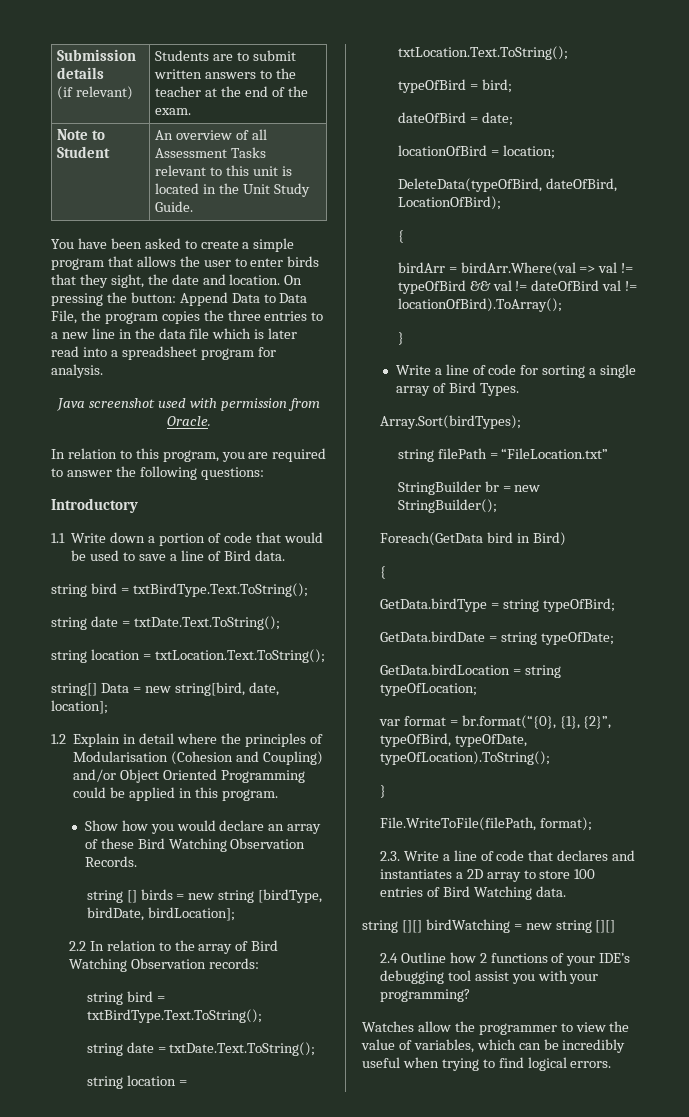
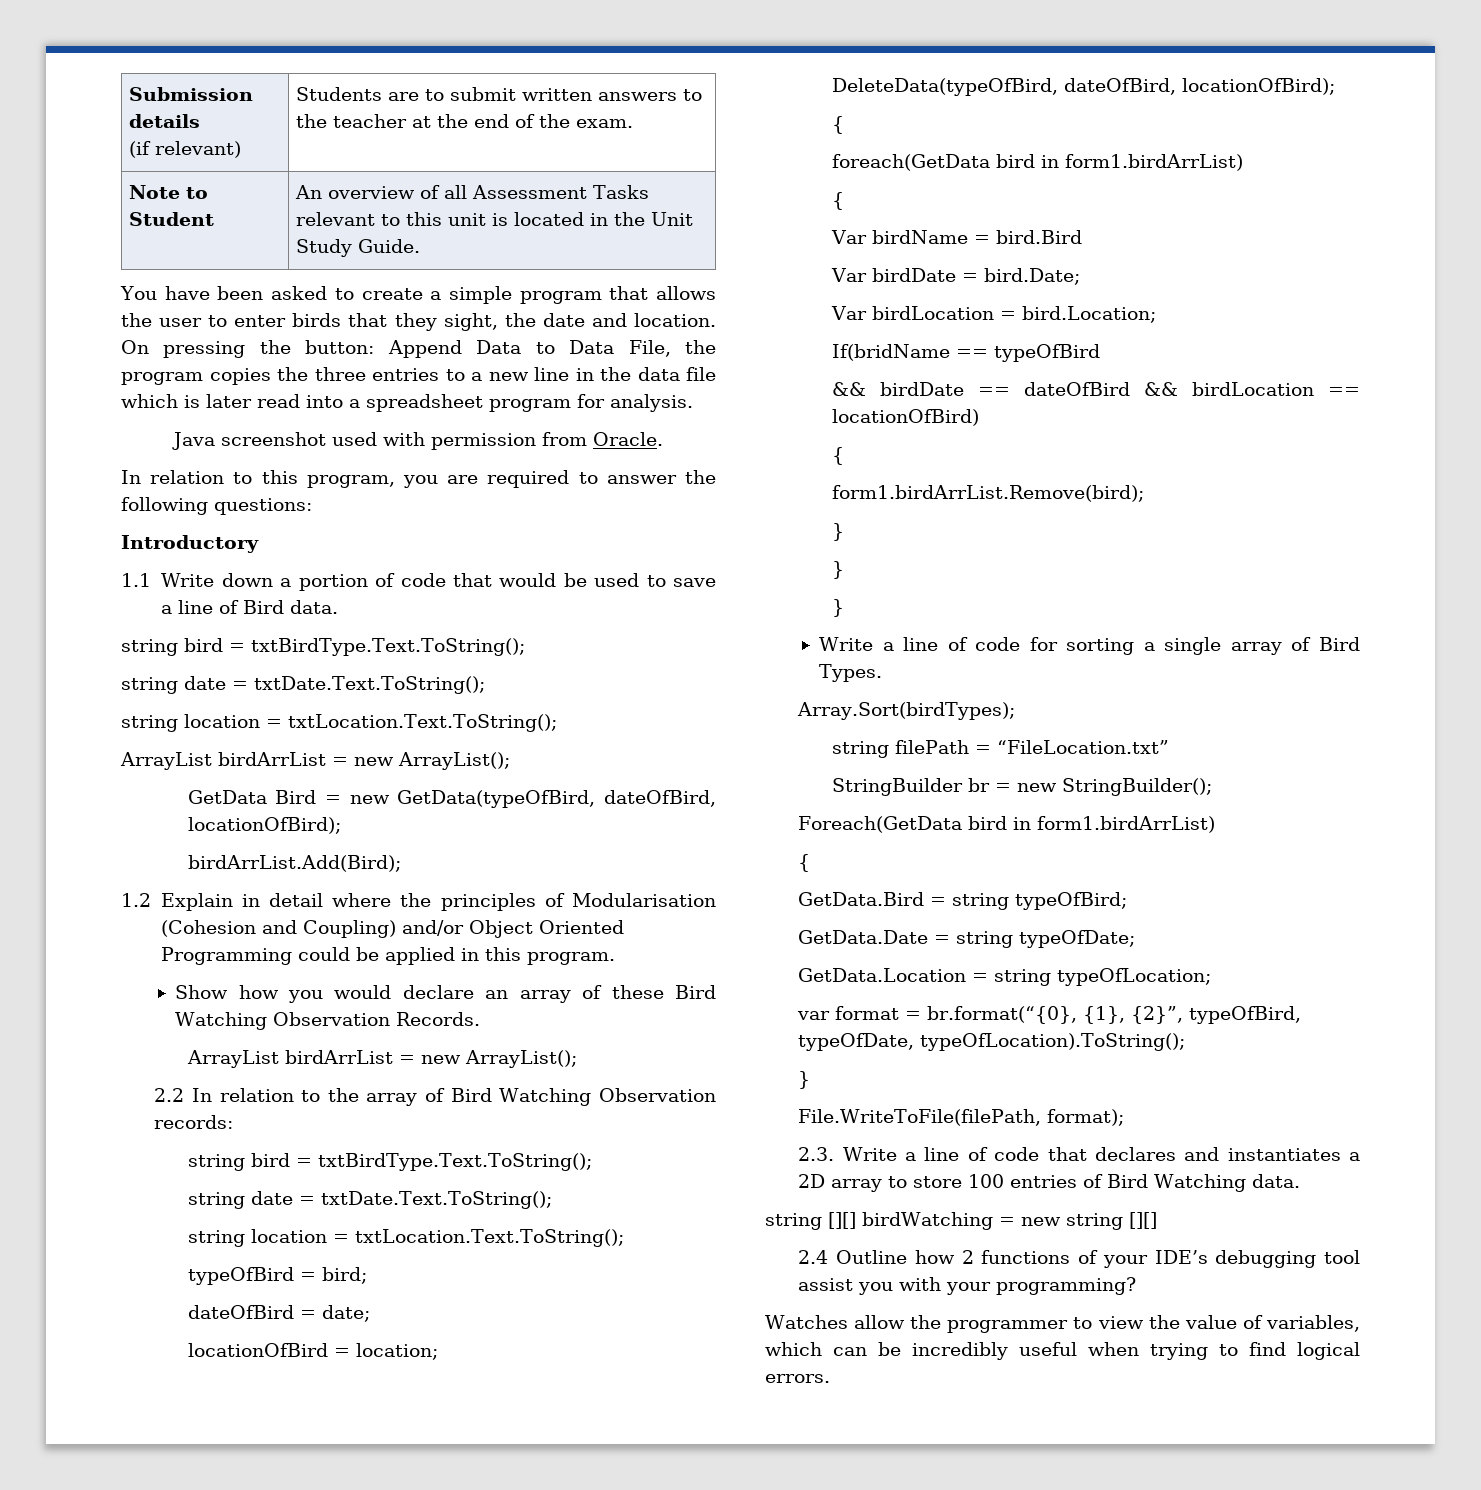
[51,682,279,696] [51,700,108,714] string[] Data = new string[bird, date, location]; -> [120,752,510,770] [187,790,716,808] [187,817,341,834] [187,855,401,872] ArrayList birdArrList = new ArrayList(); // GetData Bird = new GetData(typeOfBird, dateOfBird, locationOfBird); // birdArrList.Add(Bird);
[86,889,323,903] [86,907,235,921] string [] birds = new string [birdType, birdDate, birdLocation]; -> [186,1050,577,1068] ArrayList birdArrList = new ArrayList();
[397,196,501,210] [397,230,404,243] [397,262,634,276] [397,280,638,294] [397,298,562,312] LocationOfBird); // { // birdArr = birdArr.Where(val => val != typeOfBird && val != dateOfBird val != locationOfBird).ToArray(); -> [1181,78,1335,95] [831,116,844,134] [831,154,1243,171] [831,192,844,210] [830,230,1082,244] [830,268,1080,285] [830,306,1156,323] [831,344,1100,362] [831,382,1360,396] [831,409,979,426] [831,447,844,465] [831,485,1144,502] [831,523,844,541] [831,561,844,579] locationOfBird); // { // foreach(GetData bird in form1.birdArrList) // { // Var birdName = bird.Bird // Var birdDate = bird.Date; // Var birdLocation = bird.Location; // If(bridName == typeOfBird // && birdDate == dateOfBird && birdLocation == locationOfBird) // { // form1.birdArrList.Remove(bird); // } // }
[532,532,566,546] [379,566,386,579] [379,598,487,612] Bird) // { // GetData.birdType -> [1037,816,1216,833] [798,854,811,872] [798,892,925,906] form1.birdArrList) // { // GetData.Bird
[379,631,485,642] GetData.birdDate -> [798,930,929,944] GetData.Date
[379,664,510,675] GetData.birdLocation -> [798,968,967,982] GetData.Location

